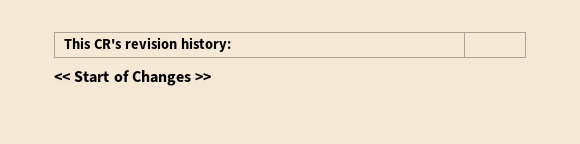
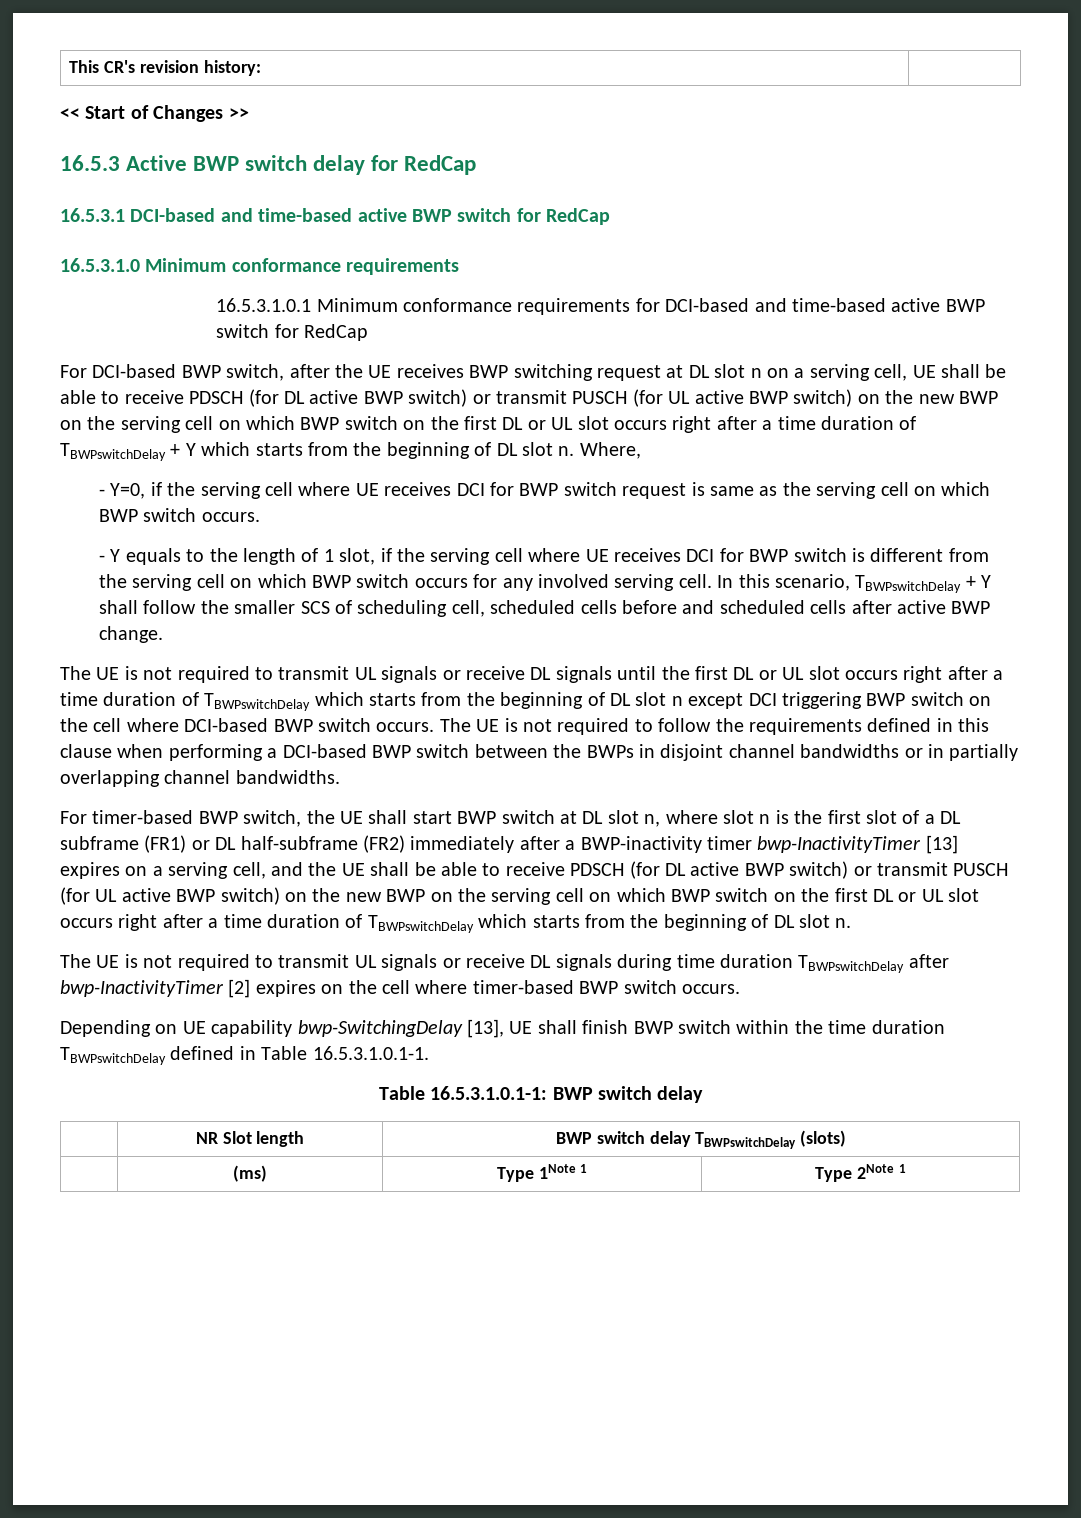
(212, 77) none -> [60,155,477,175] [60,208,611,225] [60,258,460,275] [216,298,985,315] [216,324,368,341] [60,364,1007,381] [60,389,998,407] [60,416,917,433] [60,442,641,461] [99,482,991,499] [99,508,260,522] [99,548,989,565] [99,574,992,593] [99,600,991,617] [99,626,164,643] [60,666,1004,683] [60,692,992,711] [60,718,990,735] [60,744,1019,761] [60,770,340,787] [60,810,962,827] [60,835,958,854] [60,861,1009,879] [60,887,980,905] [60,914,852,933] [60,954,949,973] [60,979,740,998] [60,1019,945,1038] [60,1046,429,1065] [378,1086,704,1103] [195,1131,305,1147] [555,1130,847,1149] [233,1165,267,1182] [496,1164,588,1182] [815,1164,906,1182] // 16.5.3 Active BWP switch delay for RedCap // 16.5.3.1 DCI-based and time-based active BWP switch for RedCap // 16.5.3.1.0 Minimum conformance requirements // 16.5.3.1.0.1 Minimum conformance requirements for DCI-based and time-based active BWP switch for RedCap // For DCI-based BWP switch, after the UE receives BWP switching request at DL slot n on a serving cell, UE shall be able to receive PDSCH (for DL active BWP switch) or transmit PUSCH (for UL active BWP switch) on the new BWP on the serving cell on which BWP switch on the first DL or UL slot occurs right after a time duration of TBWPswitchDelay + Y which starts from the beginning of DL slot n. Where, // - Y=0, if the serving cell where UE receives DCI for BWP switch request is same as the serving cell on which BWP switch occurs. // - Y equals to the length of 1 slot, if the serving cell where UE receives DCI for BWP switch is different from the serving cell on which BWP switch occurs for any involved serving cell. In this scenario, TBWPswitchDelay + Y shall follow the smaller SCS of scheduling cell, scheduled cells before and scheduled cells after active BWP change. // The UE is not required to transmit UL signals or receive DL signals until the first DL or UL slot occurs right after a time duration of TBWPswitchDelay which starts from the beginning of DL slot n except DCI triggering BWP switch on the cell where DCI-based BWP switch occurs. The UE is not required to follow the requirements defined in this clause when performing a DCI-based BWP switch between the BWPs in disjoint channel bandwidths or in partially overlapping channel bandwidths. // For timer-based BWP switch, the UE shall start BWP switch at DL slot n, where slot n is the first slot of a DL subframe (FR1) or DL half-subframe (FR2) immediately after a BWP-inactivity timer bwp-InactivityTimer [13] expires on a serving cell, and the UE shall be able to receive PDSCH (for DL active BWP switch) or transmit PUSCH (for UL active BWP switch) on the new BWP on the serving cell on which BWP switch on the first DL or UL slot occurs right after a time duration of TBWPswitchDelay which starts from the beginning of DL slot n. // The UE is not required to transmit UL signals or receive DL signals during time duration TBWPswitchDelay after bwp-InactivityTimer [2] expires on the cell where timer-based BWP switch occurs. // Depending on UE capability bwp-SwitchingDelay [13], UE shall finish BWP switch within the time duration TBWPswitchDelay defined in Table 16.5.3.1.0.1-1. // Table 16.5.3.1.0.1-1: BWP switch delay // | NR Slot length | BWP switch delay TBWPswitchDelay (slots) // | (ms) | Type 1Note 1 | Type 2Note 1

